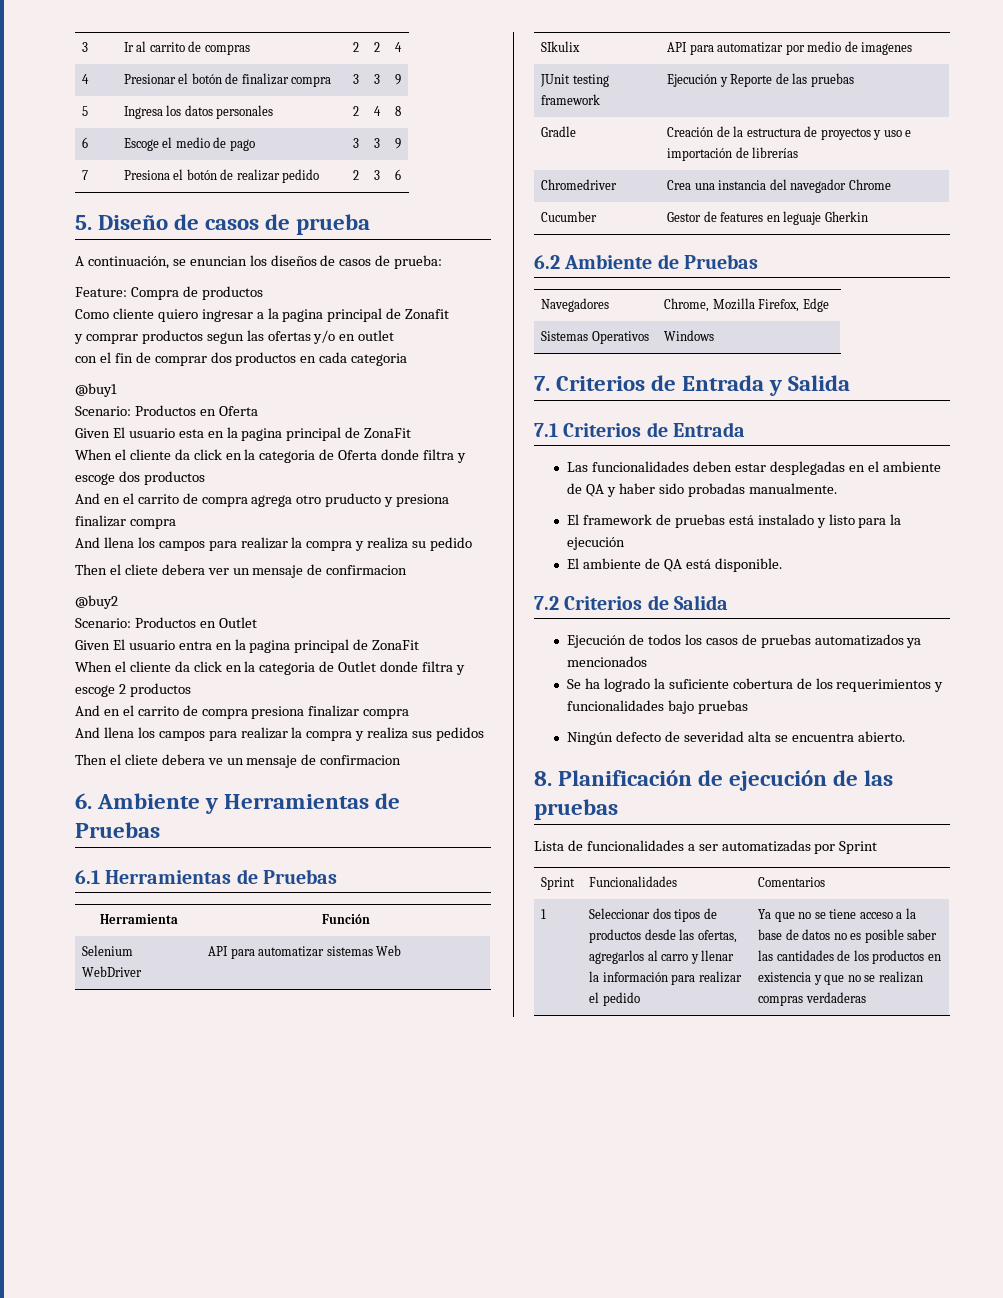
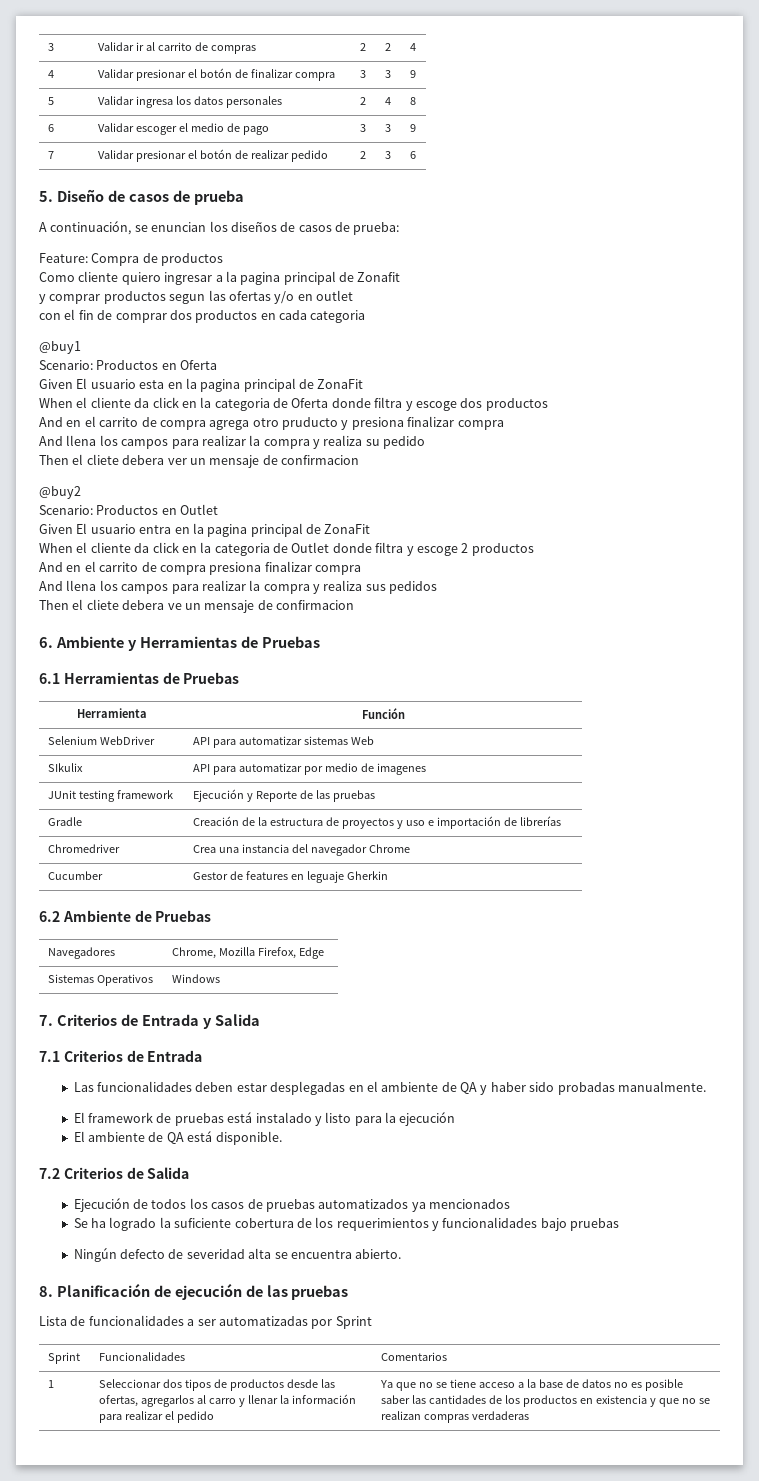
[82,42,89,52] [123,42,134,52] 3 | Ir -> [48,43,55,51] [98,42,145,51] 3 | Validar ir
[123,74,176,84] Presionar -> [98,69,187,81] Validar presionar
[123,106,163,119] Ingresa -> [98,96,174,108] Validar ingresa
[123,138,159,151] Escoge -> [98,123,178,135] Validar escoger
[123,170,170,180] Presiona -> [98,150,187,162] Validar presionar

